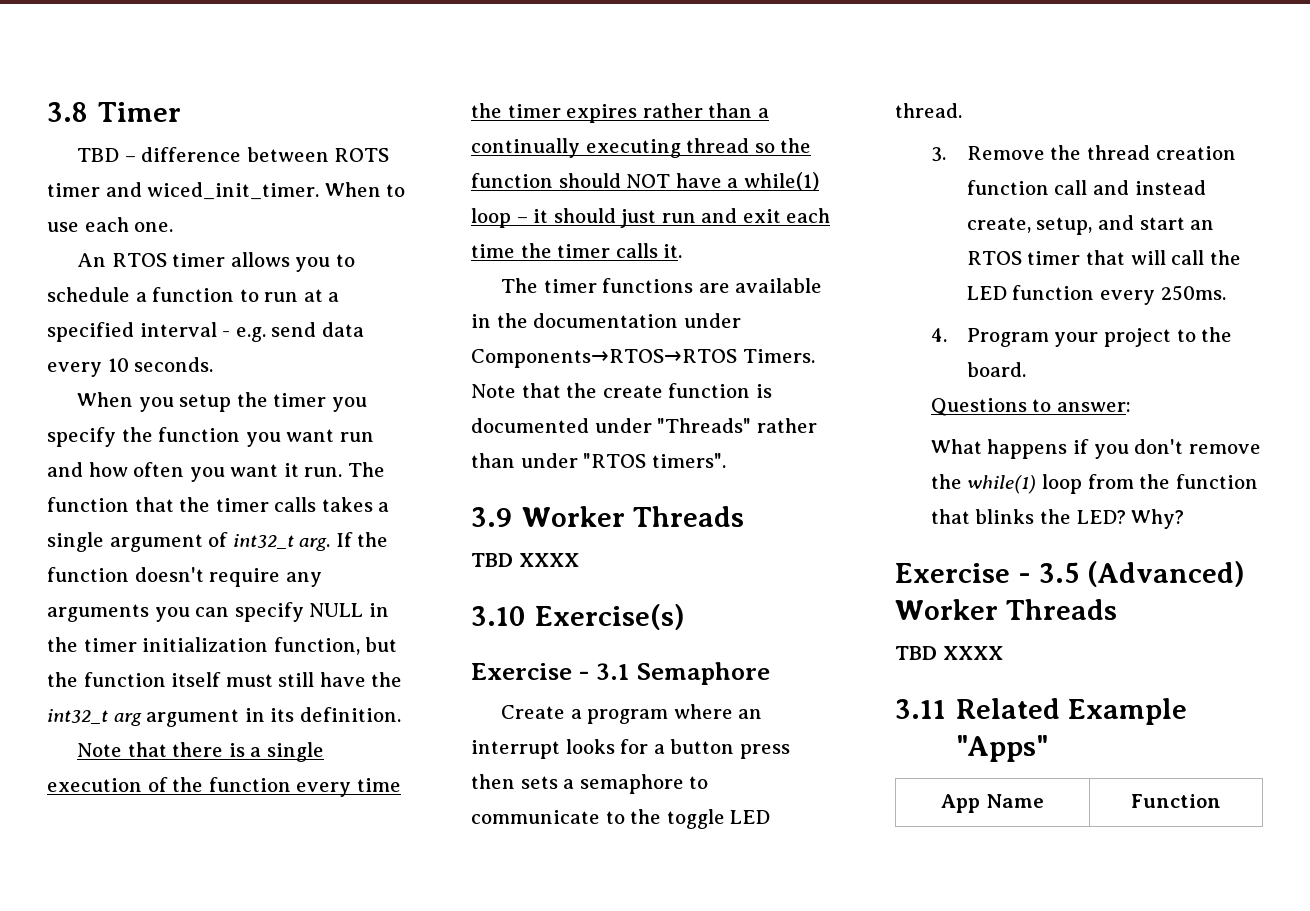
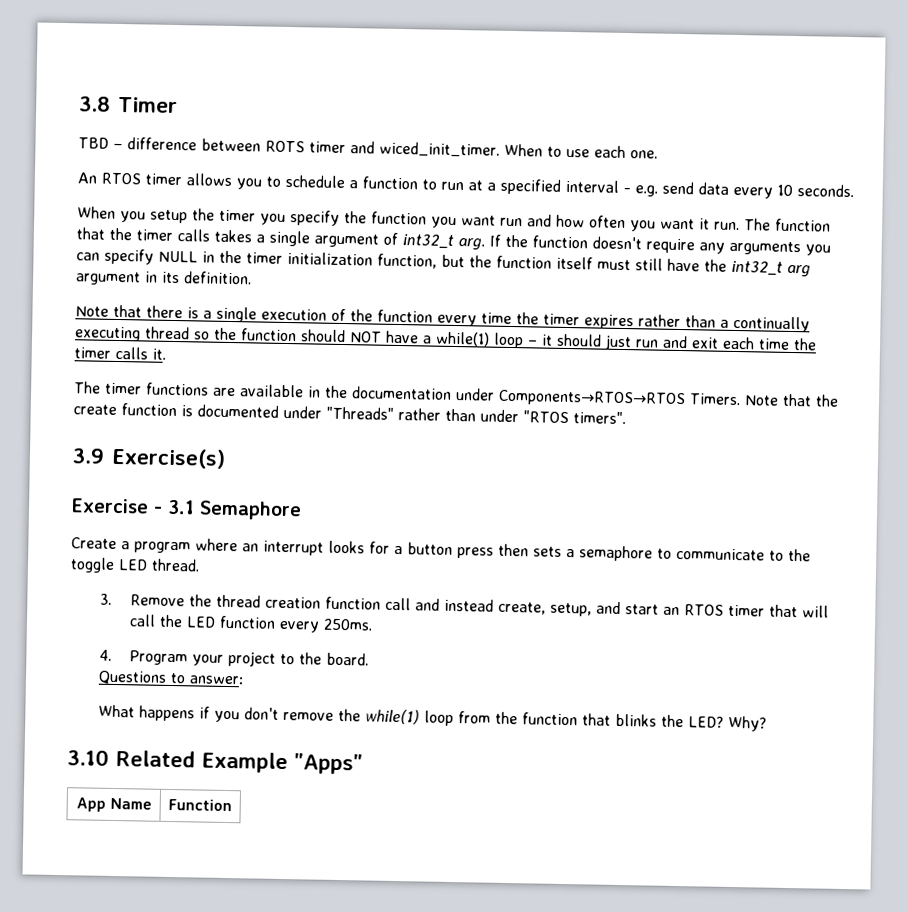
[522,506,745,527] [471,553,579,567] [471,606,525,626] Worker Threads // TBD XXXX // 3.10 -> (105, 456) none
[895,561,1246,587] [895,599,1117,620] [895,646,1003,660] [895,699,946,719] Exercise - 3.5 (Advanced) Worker Threads // TBD XXXX // 3.11 -> [67,749,109,766] 3.10

